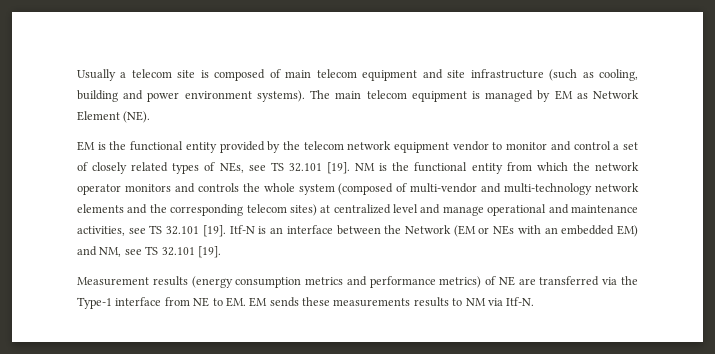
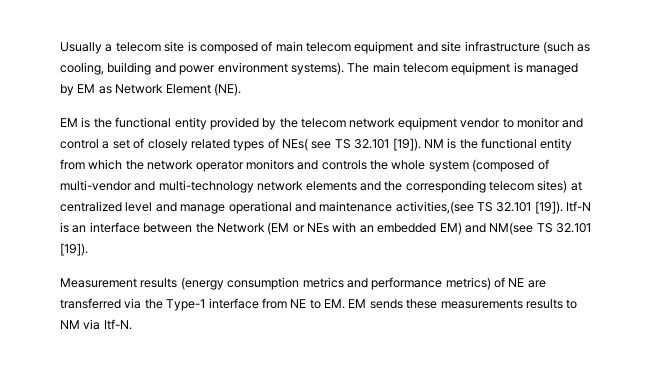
[219,162,350,174] NEs, see TS 32.101 [19]. -> [282,138,421,151] NEs( see TS 32.101 [19]).
[77,225,226,237] activities, see TS 32.101 [19]. -> [395,201,563,214] activities,(see TS 32.101 [19]).
[99,246,221,258] NM, see TS 32.101 [19]. -> [489,222,591,235] [60,243,88,256] NM(see TS 32.101 [19]).

